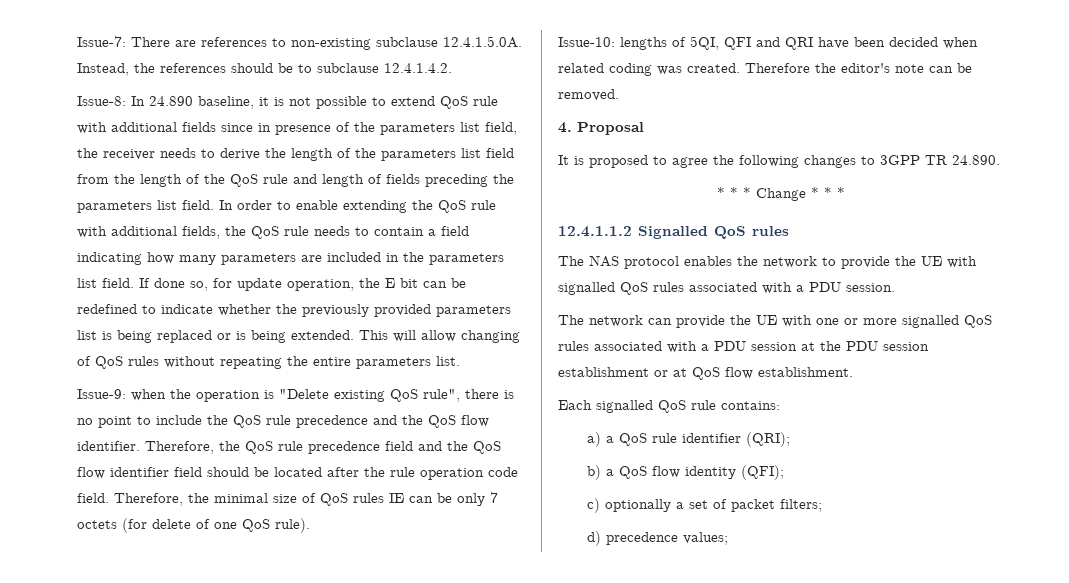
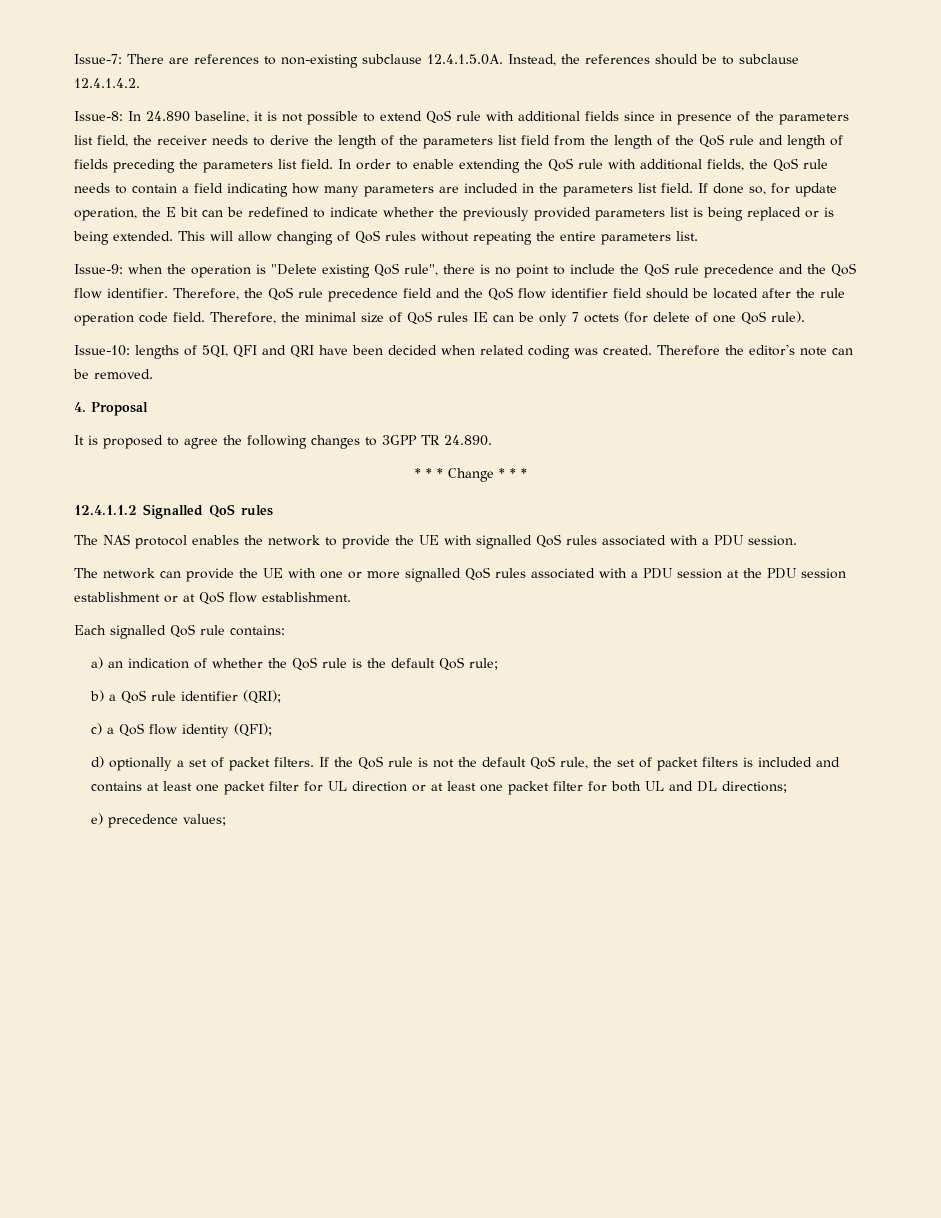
(602, 439) none -> [107,657,498,671] [89,690,104,702] an indication of whether the QoS rule is the default QoS rule; // b)
[587,465,602,480] b) -> [90,723,102,735] c)
[587,498,601,513] c) -> [90,756,104,768] d)
[780,499,823,512] [587,531,602,546] filters; // d) -> [273,756,840,771] [90,781,787,795] [90,813,103,825] filters. If the QoS rule is not the default QoS rule, the set of packet filters is included and contains at least one packet filter for UL direction or at least one packet filter for both UL and DL directions; // e)

